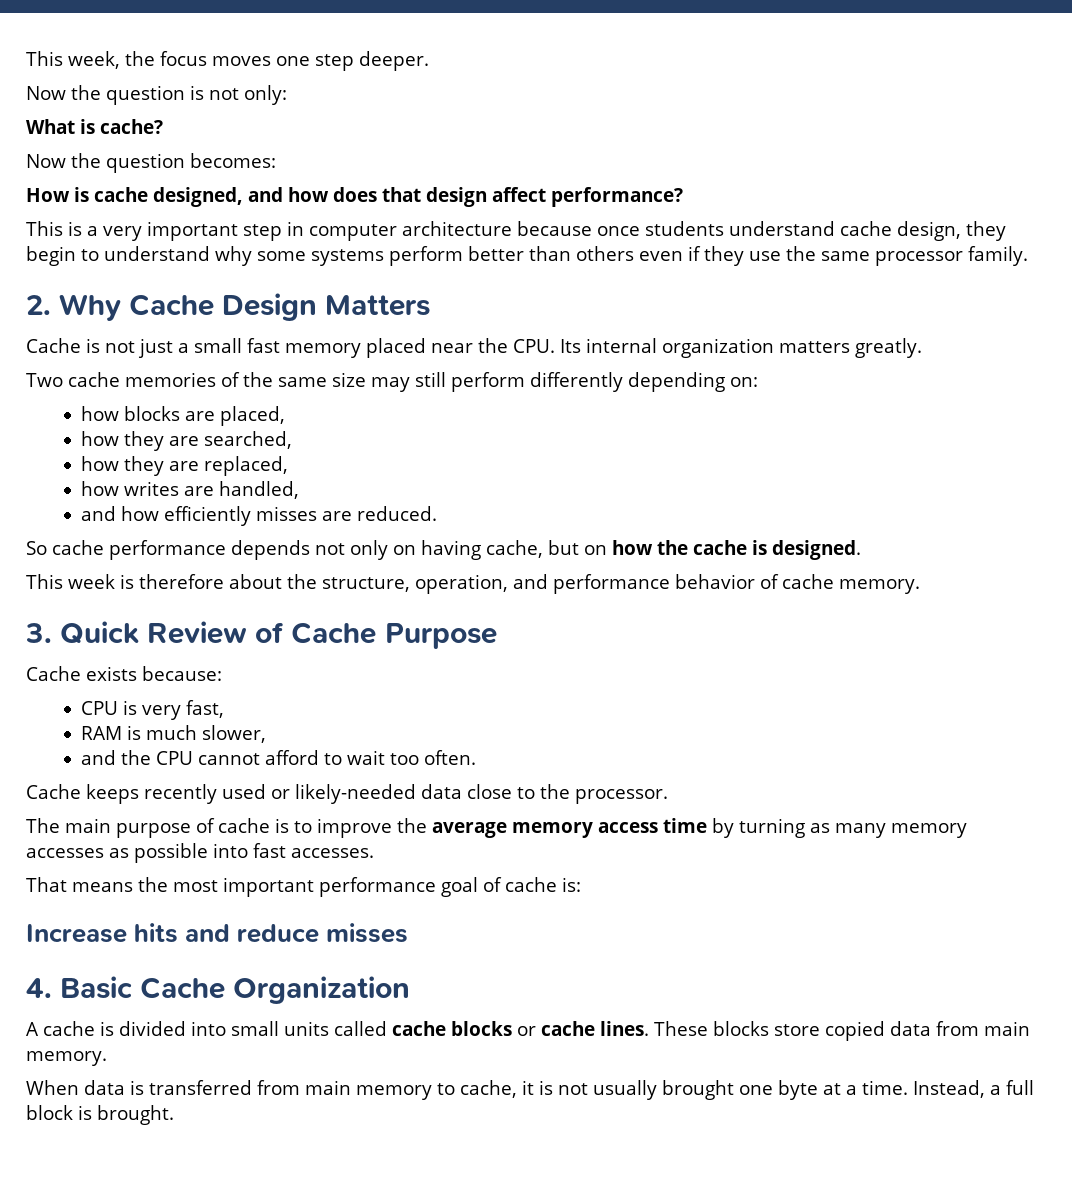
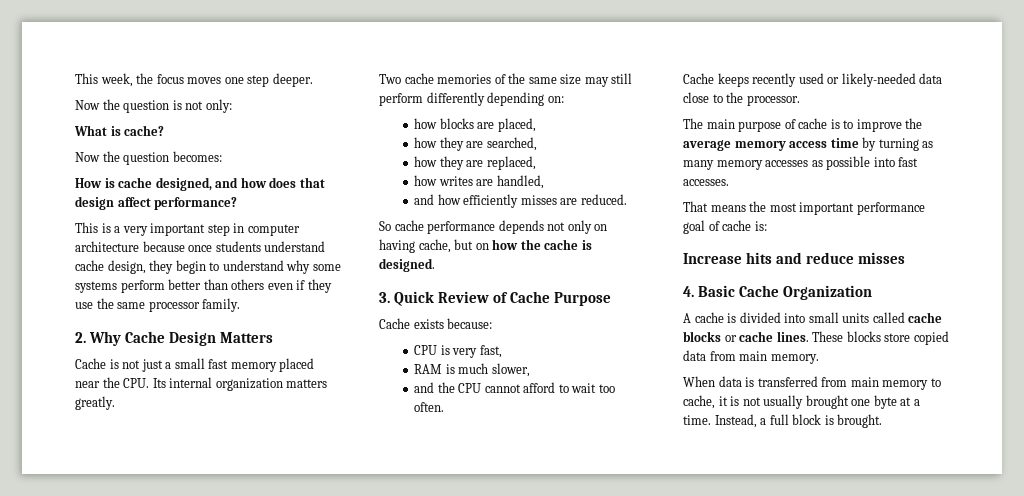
[26,574,920,594] // This week is therefore about the structure, operation, and performance behavior of cache memory. -> (435, 265) none

